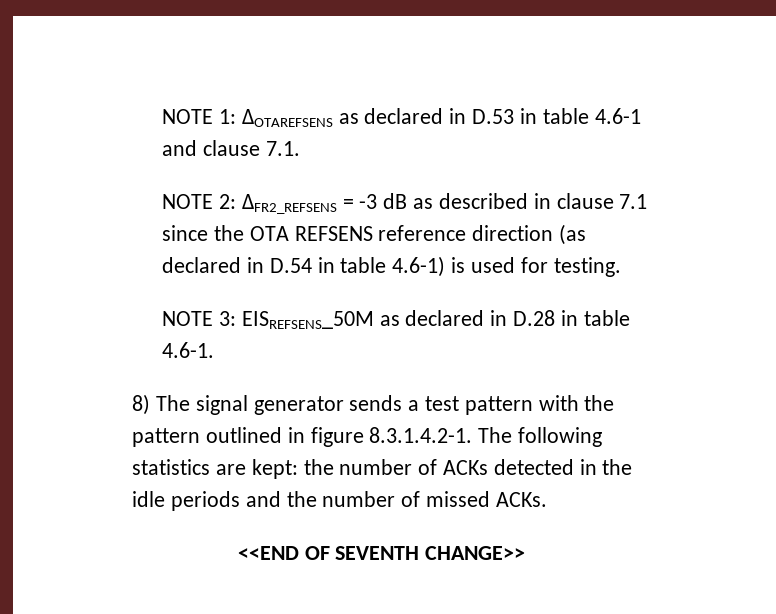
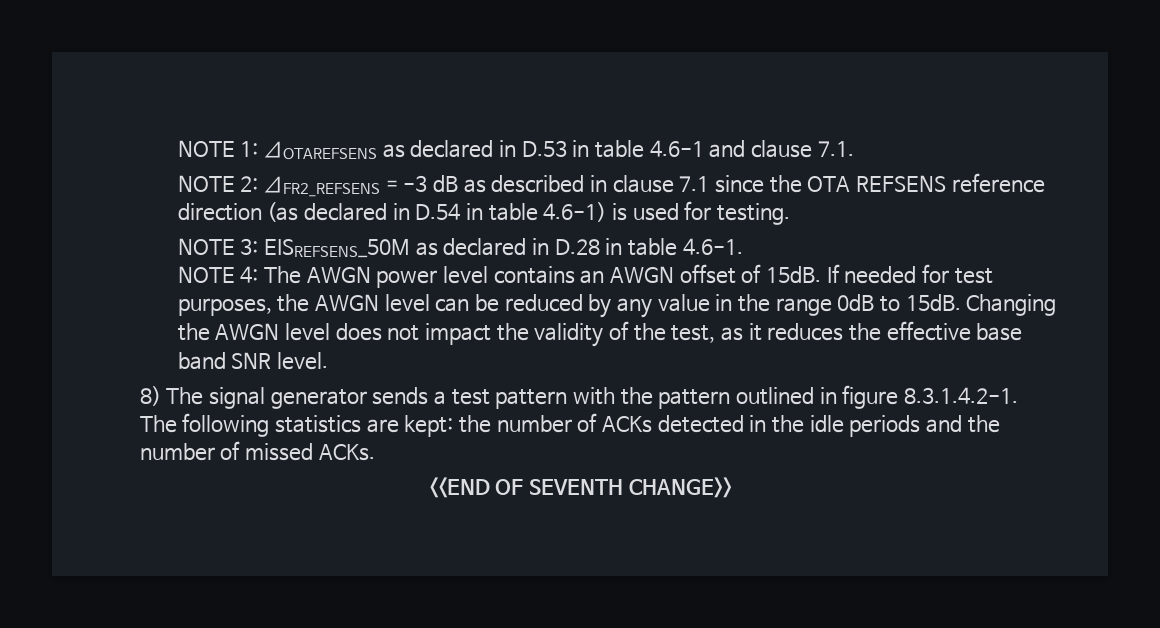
(215, 350) none -> [177,264,993,288] [177,294,1057,318] [177,321,1023,347] [177,352,328,370] // NOTE 4: The AWGN power level contains an AWGN offset of 15dB. If needed for test purposes, the AWGN level can be reduced by any value in the range 0dB to 15dB. Changing the AWGN level does not impact the validity of the test, as it reduces the effective base band SNR level.

